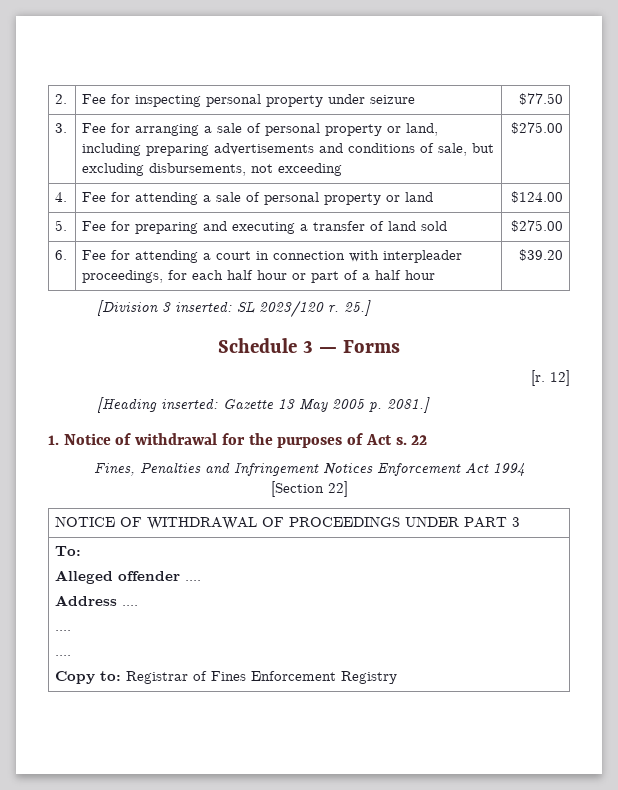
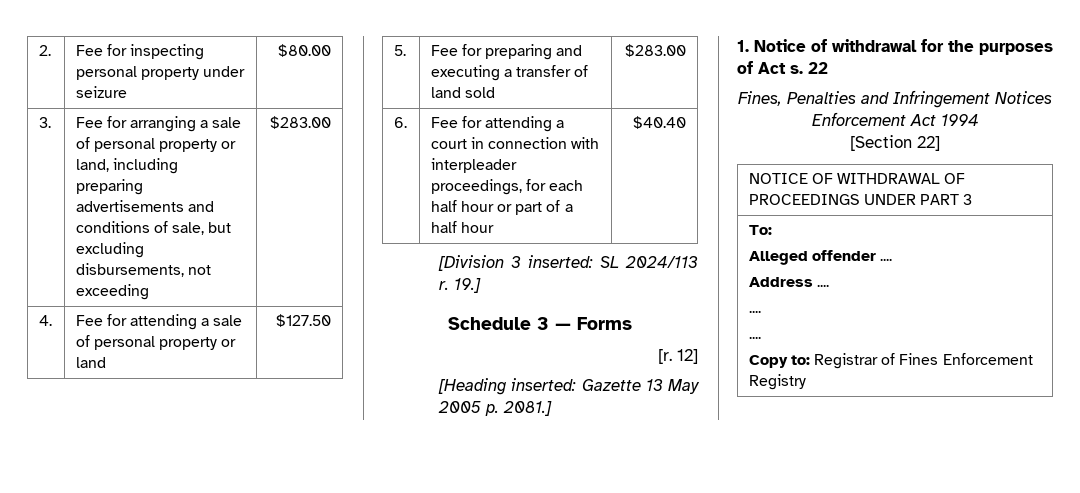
[518,93,563,105] $77.50 -> [278,44,332,57] $80.00
[510,122,563,134] $275.00 -> [270,116,332,129] $283.00
[510,191,563,203] $124.00 -> [276,314,332,327] $127.50
[510,220,563,232] $275.00 -> [625,44,687,57] $283.00
[518,249,563,261] $39.20 -> [633,116,687,129] $40.40
[259,300,372,318] 2023/120 r. 25.] -> [625,256,698,268] [439,278,482,293] 2024/113 r. 19.]

